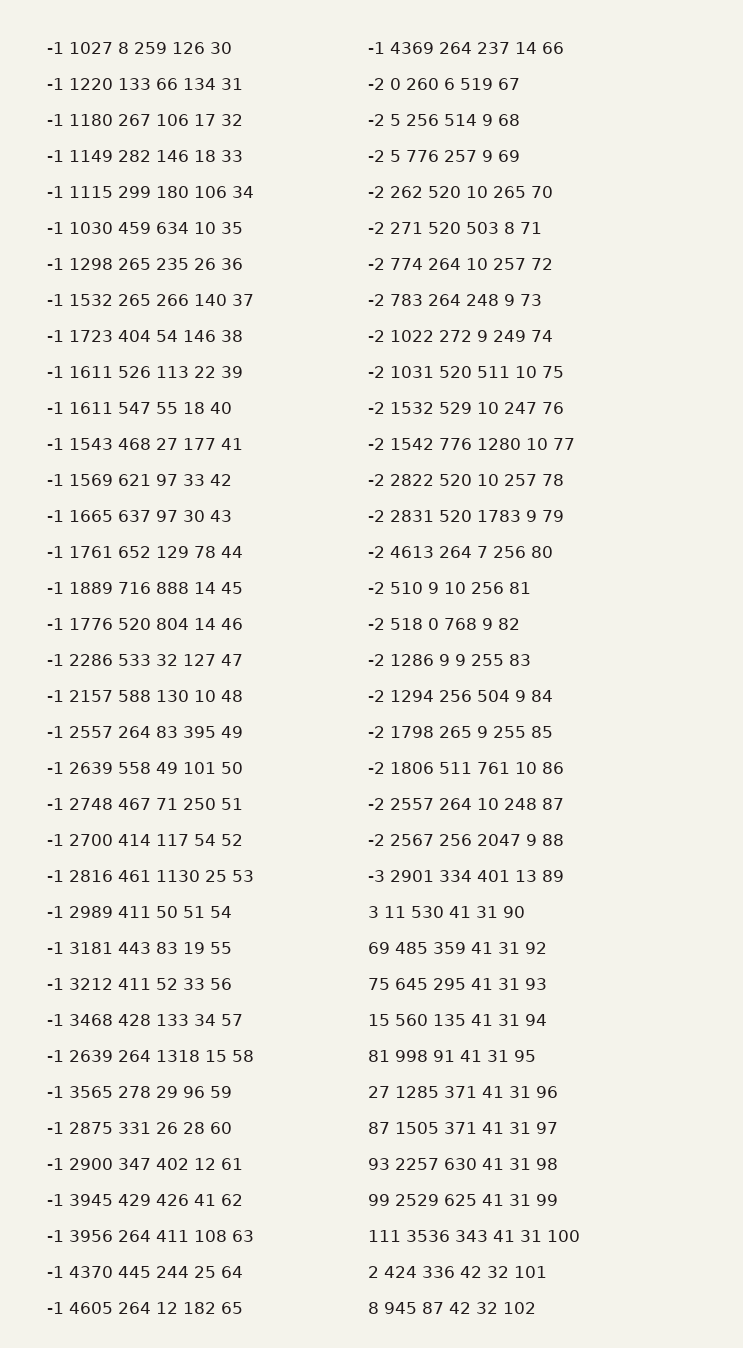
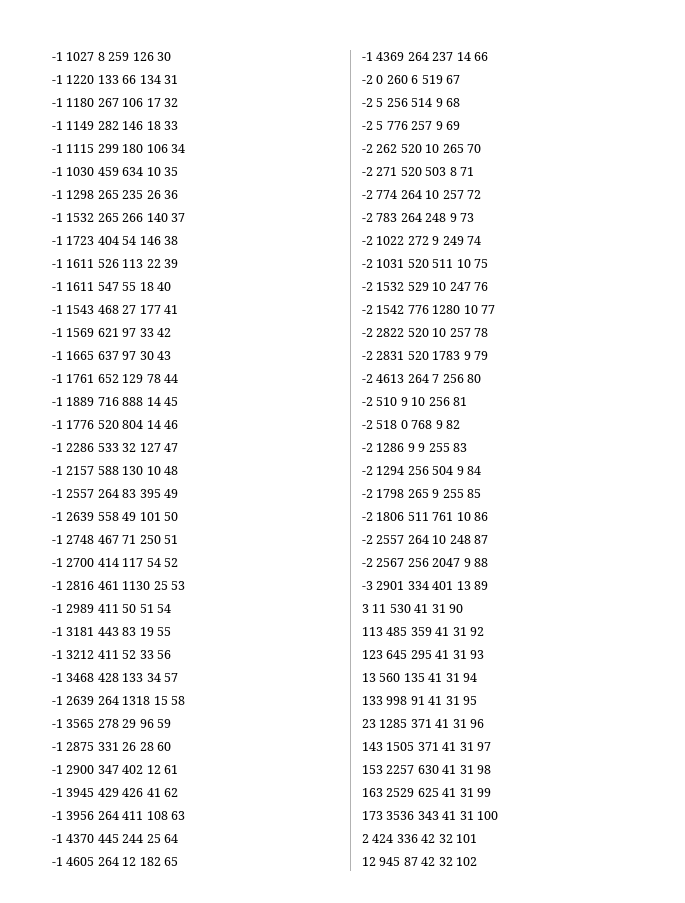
[368,942,390,954] 69 -> [362,627,383,636] 113
[368,978,390,990] 75 -> [362,650,383,659] 123
[368,1014,390,1026] 15 -> [362,673,376,682] 13
[368,1050,390,1062] 81 -> [362,696,383,705] 133
[368,1086,390,1098] 27 -> [362,719,376,728] 23
[368,1122,390,1134] 87 -> [362,742,383,751] 143
[368,1158,390,1170] 93 -> [362,765,383,774] 153
[368,1194,390,1206] 99 -> [362,788,383,797] 163
[368,1230,401,1242] 111 -> [362,811,383,820] 173
[368,1302,379,1314] 8 -> [362,857,376,866] 12

